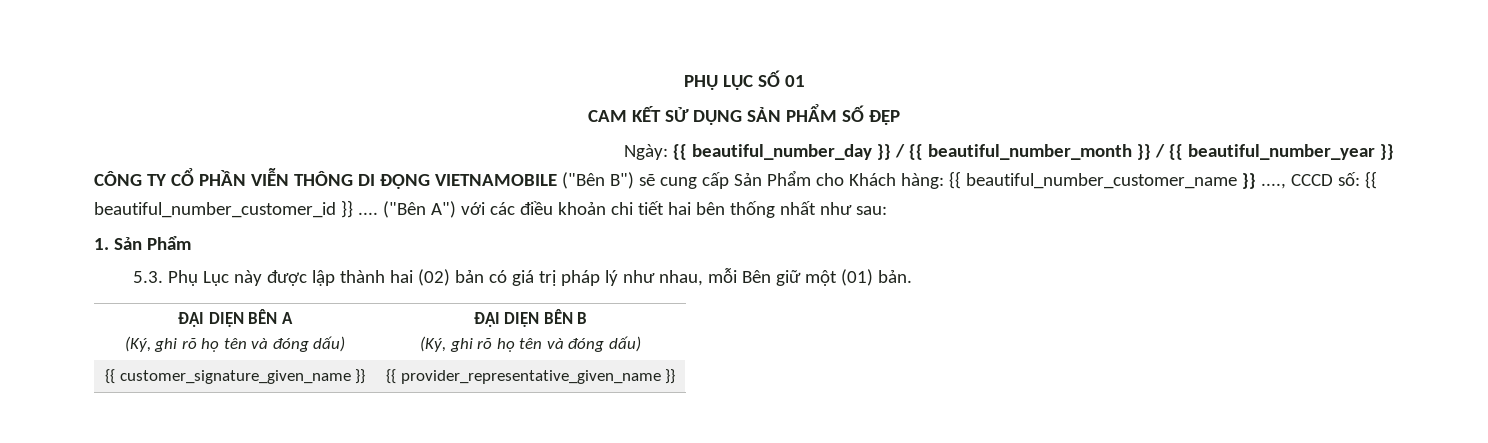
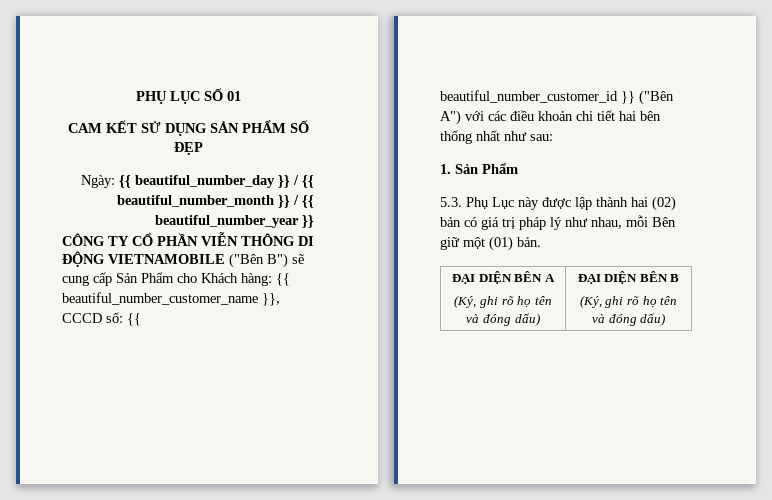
[1241,173,1286,189] }} ...., -> [262,293,280,306] }},
[357,212,378,215] .... -> (635, 97) none
[105,369,365,384] [386,369,675,384] // {{ customer_signature_given_name }} | {{ provider_representative_given_name }} -> (666, 319) none

